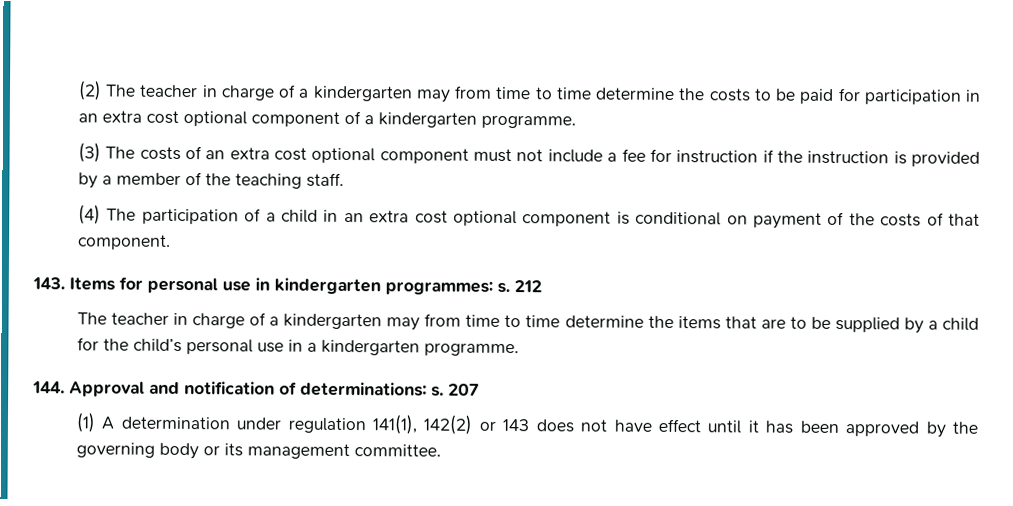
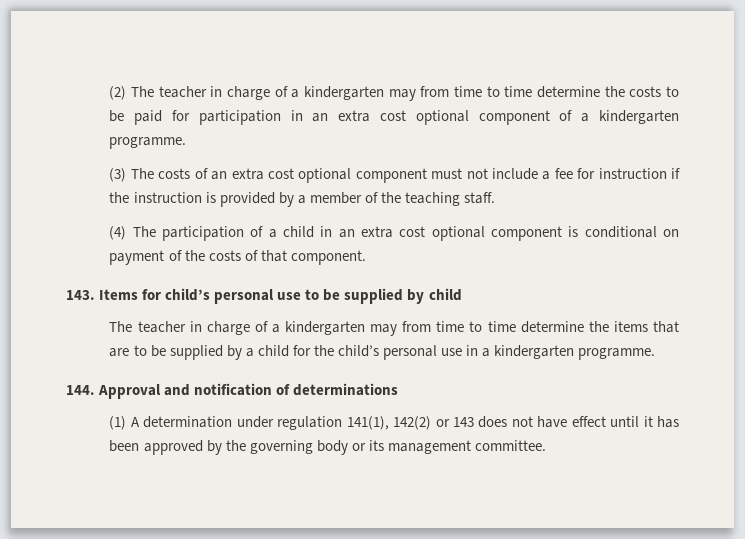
[147,277,542,295] personal use in kindergarten programmes: s. 212 -> [165,288,462,304] child’s personal use to be supplied by child
[300,381,480,397] determinations: s. 207 -> [293,383,399,396] determinations

